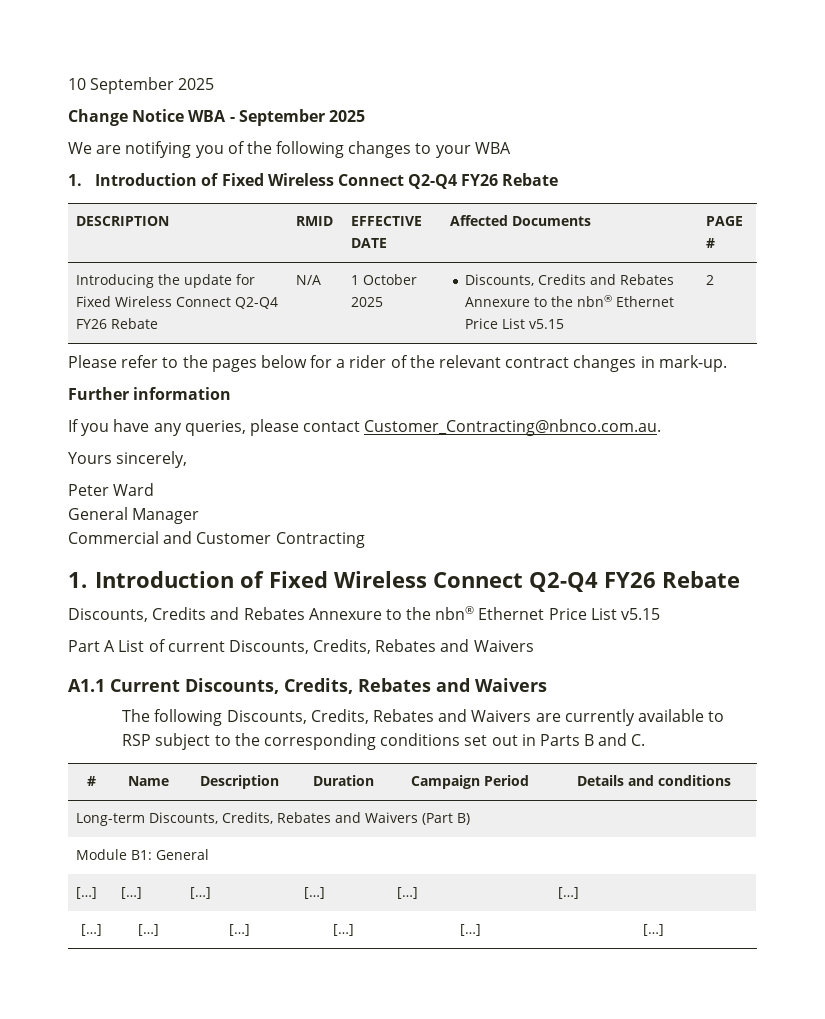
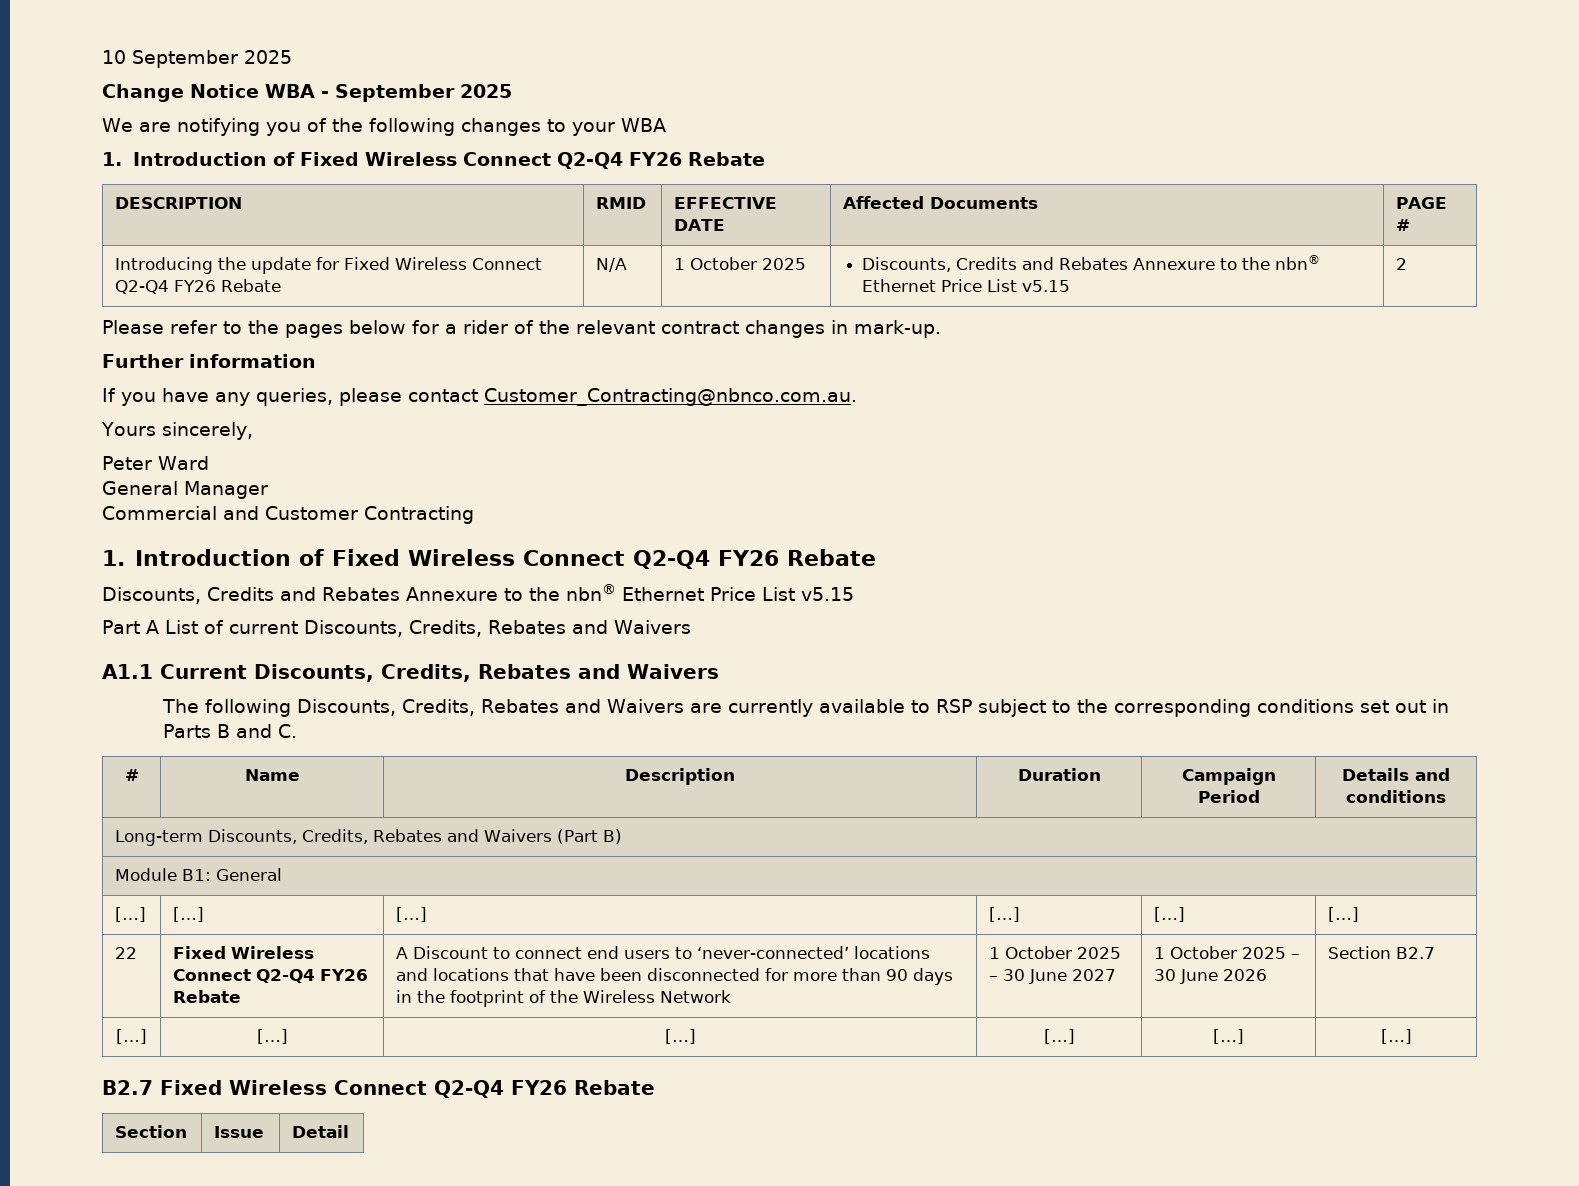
[80,924,102,936] [137,924,159,936] [229,924,250,936] [332,924,354,936] [459,924,481,936] [643,924,664,936] // […] | […] | […] | […] | […] | […] -> [115,947,138,959] [173,946,315,959] [173,969,369,983] [173,990,242,1003] [396,946,931,959] [396,968,954,985] [396,990,732,1007] [989,946,1122,959] [989,969,1117,984] [1154,946,1301,959] [1154,969,1268,984] [1328,946,1436,959] [116,1029,147,1044] [256,1029,288,1044] [664,1029,696,1044] [1043,1029,1075,1044] [1213,1029,1244,1044] [1380,1029,1412,1044] [102,1080,655,1098] [115,1125,188,1138] [214,1126,265,1138] [292,1125,350,1138] // 22 | Fixed Wireless Connect Q2-Q4 FY26 Rebate | A Discount to connect end users to ‘never-connected’ locations and locations that have been disconnected for more than 90 days in the footprint of the Wireless Network | 1 October 2025 – 30 June 2027 | 1 October 2025 – 30 June 2026 | Section B2.7 // […] | […] | […] | […] | […] | […] // B2.7 Fixed Wireless Connect Q2-Q4 FY26 Rebate // Section | Issue | Detail

